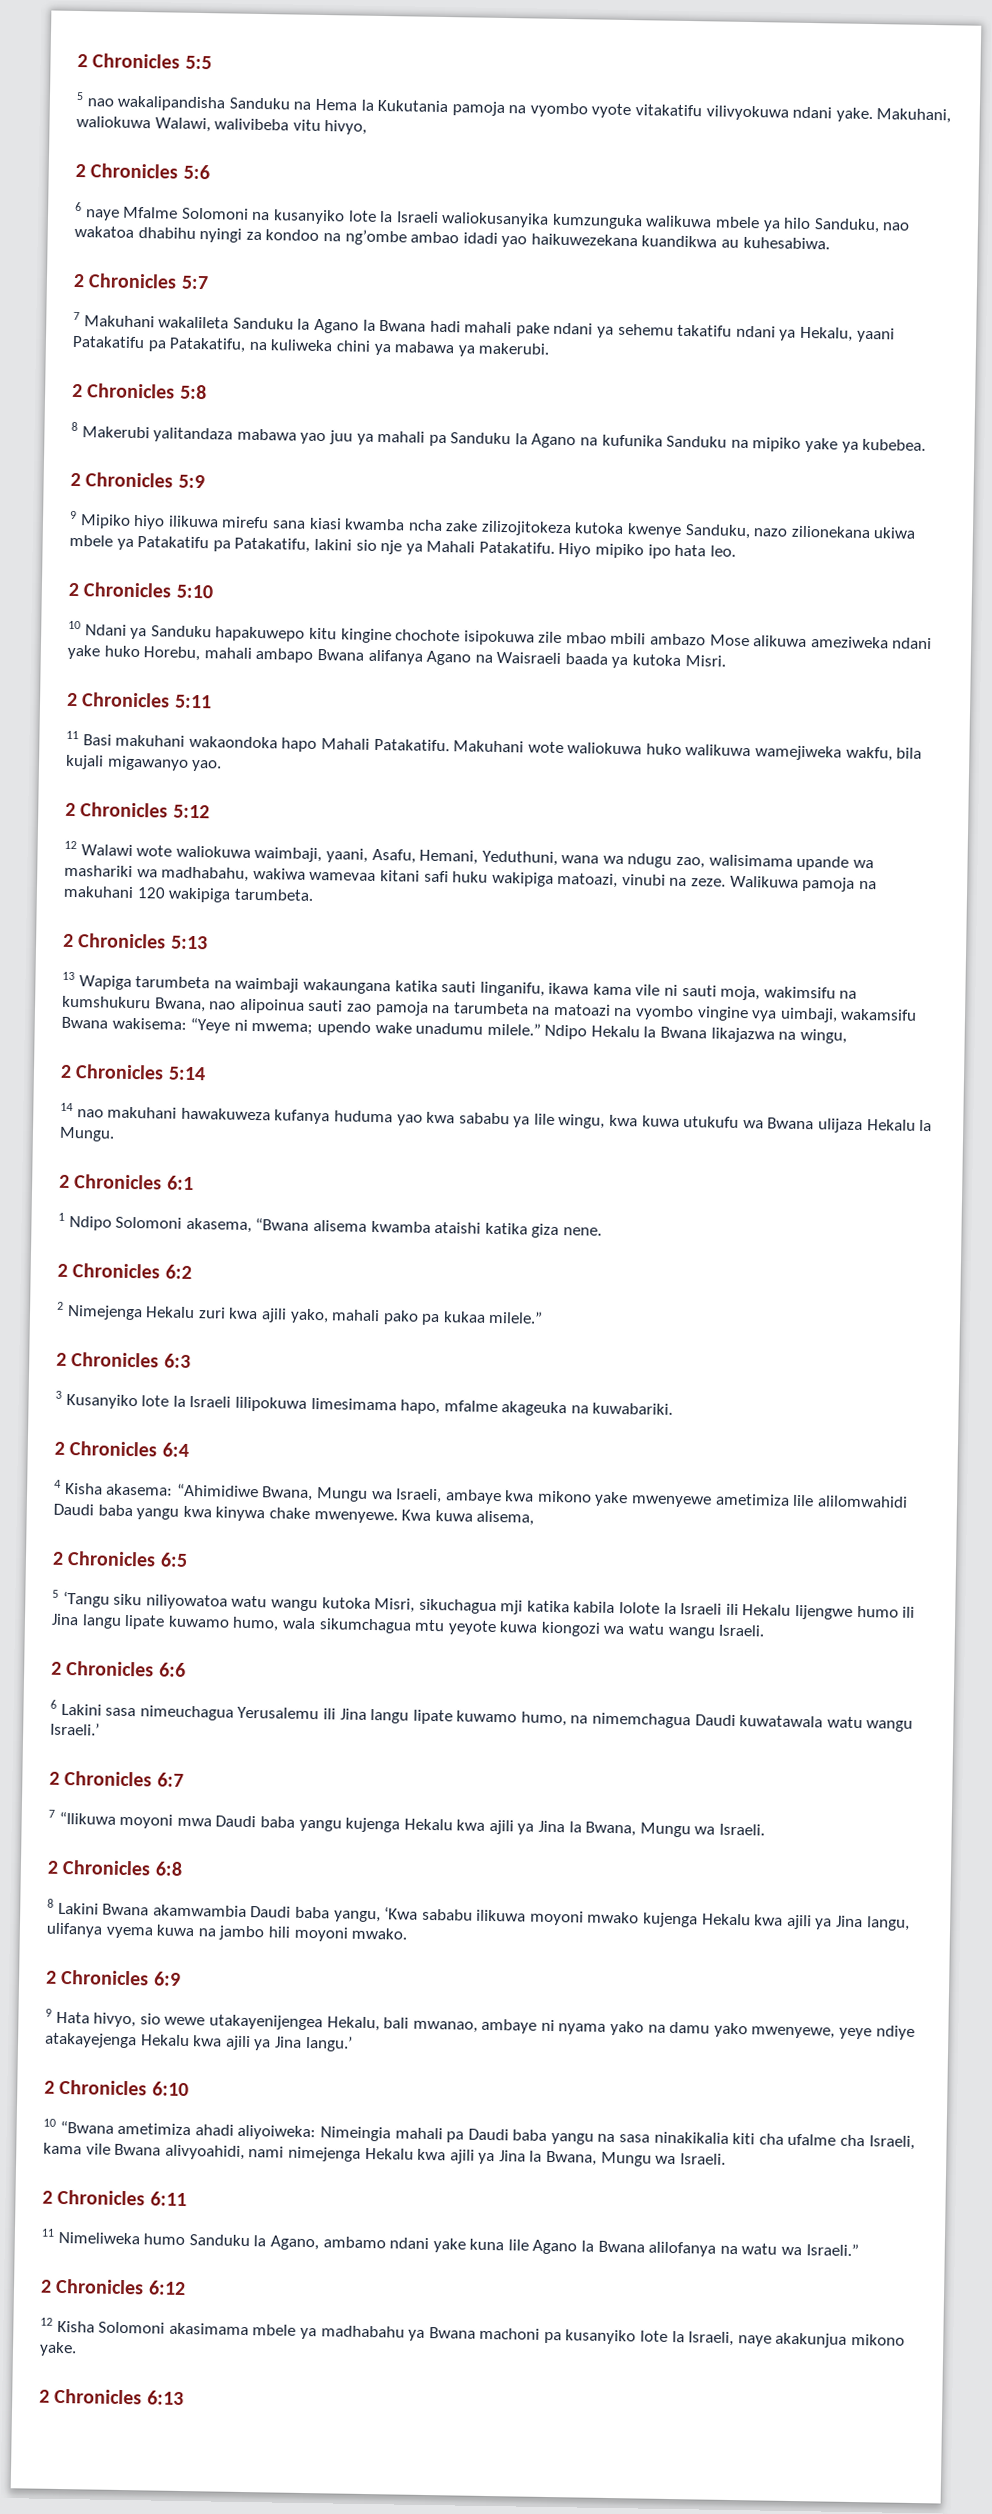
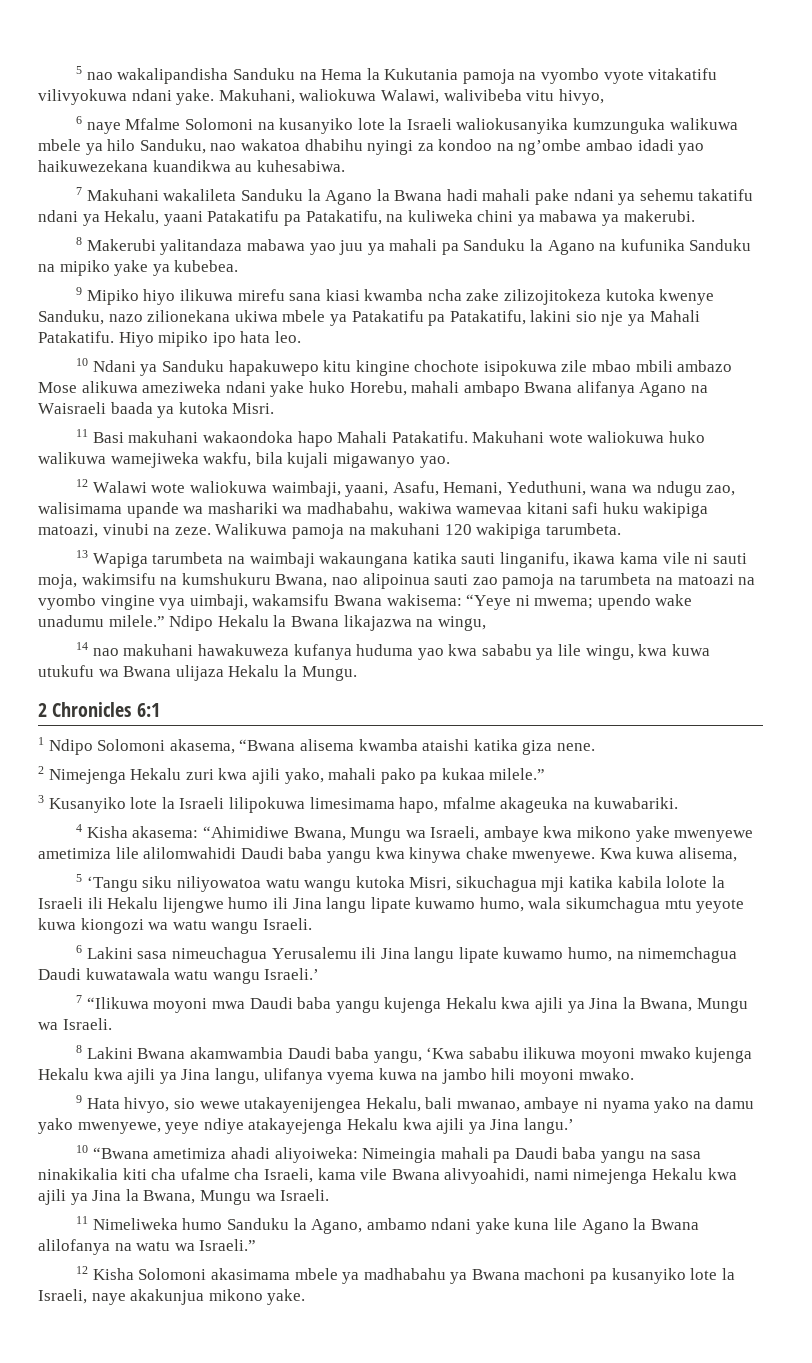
[77,53,212,70] 2 Chronicles 5:5 // -> (76, 70) none
[75,163,210,180] // 2 Chronicles 5:6 -> (604, 97) none
[73,273,209,290] // 2 Chronicles 5:7 -> (345, 166) none
[72,383,207,400] // 2 Chronicles 5:8 -> (695, 216) none
[70,472,205,489] // 2 Chronicles 5:9 -> (239, 266) none
[68,582,213,599] // 2 Chronicles 5:10 -> (301, 337) none
[66,692,212,709] // 2 Chronicles 5:11 -> (275, 408) none
[65,802,210,819] // 2 Chronicles 5:12 -> (450, 462) none
[63,933,208,950] // 2 Chronicles 5:13 -> (621, 529) none
[60,1064,206,1081] // 2 Chronicles 5:14 -> (486, 623) none
[57,1263,192,1280] // 2 Chronicles 6:2 -> (595, 747) none
[56,1352,191,1368] // 2 Chronicles 6:3 -> (546, 774) none
[54,1441,189,1457] // 2 Chronicles 6:4 -> (679, 803) none
[52,1551,188,1567] // 2 Chronicles 6:5 -> (738, 854) none
[51,1661,186,1677] // 2 Chronicles 6:6 -> (312, 924) none
[49,1770,184,1787] // 2 Chronicles 6:7 -> (320, 974) none
[47,1859,183,1876] // 2 Chronicles 6:8 -> (112, 1024) none
[46,1969,181,1986] // 2 Chronicles 6:9 -> (634, 1074) none
[44,2079,189,2097] // 2 Chronicles 6:10 -> (574, 1126) none
[42,2189,187,2207] // 2 Chronicles 6:11 -> (330, 1195) none
[40,2278,186,2296] // 2 Chronicles 6:12 -> (257, 1245) none
[39,2388,184,2406] // 2 Chronicles 6:13 -> (306, 1297) none

